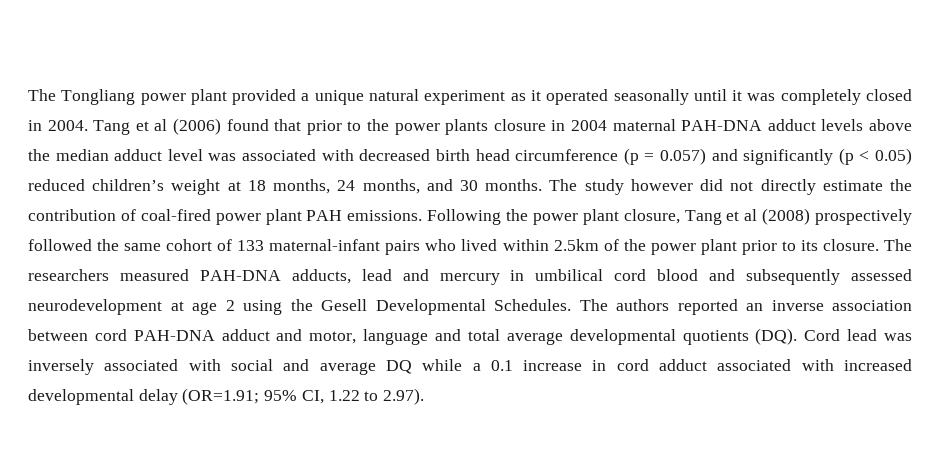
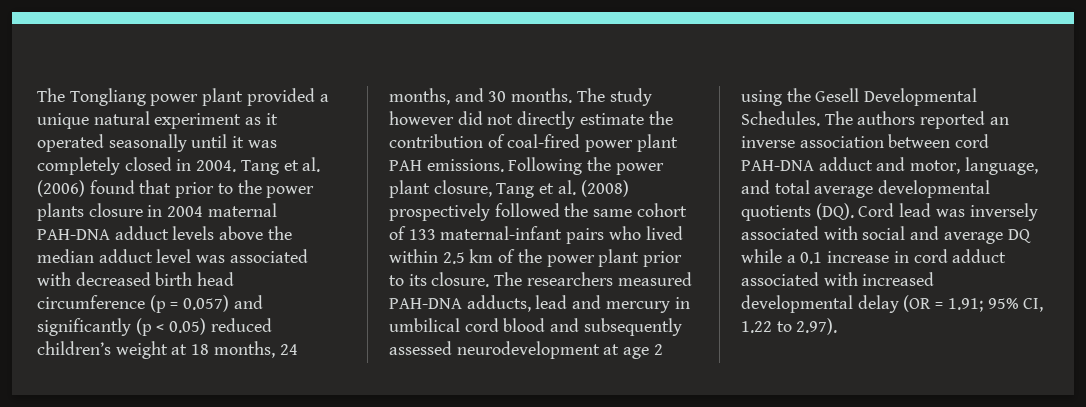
[154,119,168,131] al -> [302,157,321,172] al.
[744,209,758,221] al -> [557,180,576,195] al.
[553,239,599,251] 2.5km -> [442,249,494,264] 2.5 km
[363,329,429,345] language -> [964,157,1038,175] language,
[182,388,260,405] (OR=1.91; -> [903,295,983,312] (OR = 1.91;

